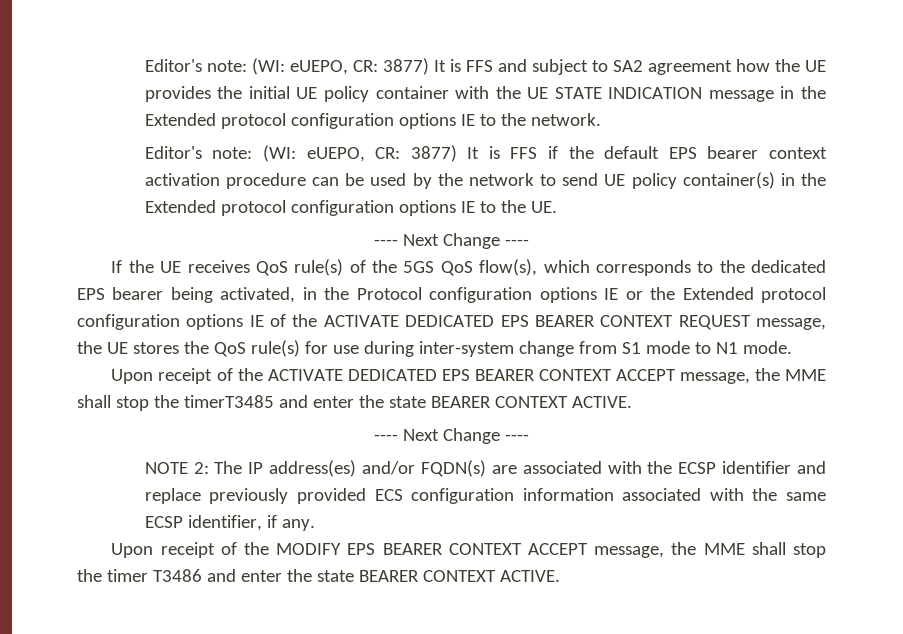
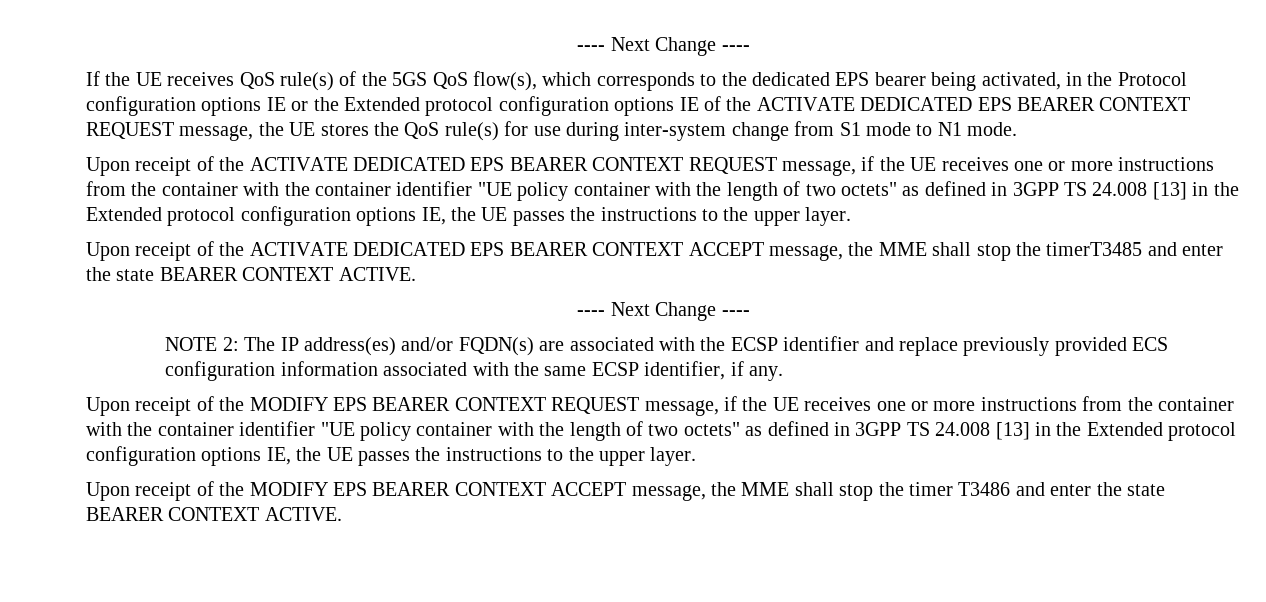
[144,58,827,75] [144,86,826,102] [144,113,601,129] [144,145,828,162] [144,172,827,189] [144,200,557,216] Editor's note: (WI: eUEPO, CR: 3877) It is FFS and subject to SA2 agreement how the UE provides the initial UE policy container with the UE STATE INDICATION message in the Extended protocol configuration options IE to the network. // Editor's note: (WI: eUEPO, CR: 3877) It is FFS if the default EPS bearer context activation procedure can be used by the network to send UE policy container(s) in the Extended protocol configuration options IE to the UE. // -> (577, 48) none
(792, 347) none -> [86,156,1215,176] [86,181,1239,201] [86,206,852,226] // Upon receipt of the ACTIVATE DEDICATED EPS BEARER CONTEXT REQUEST message, if the UE receives one or more instructions from the container with the container identifier "UE policy container with the length of two octets" as defined in 3GPP TS 24.008 [13] in the Extended protocol configuration options IE, the UE passes the instructions to the upper layer.
(315, 525) none -> [86,396,1234,416] [86,421,1237,441] [86,446,697,466] // Upon receipt of the MODIFY EPS BEARER CONTEXT REQUEST message, if the UE receives one or more instructions from the container with the container identifier "UE policy container with the length of two octets" as defined in 3GPP TS 24.008 [13] in the Extended protocol configuration options IE, the UE passes the instructions to the upper layer.

